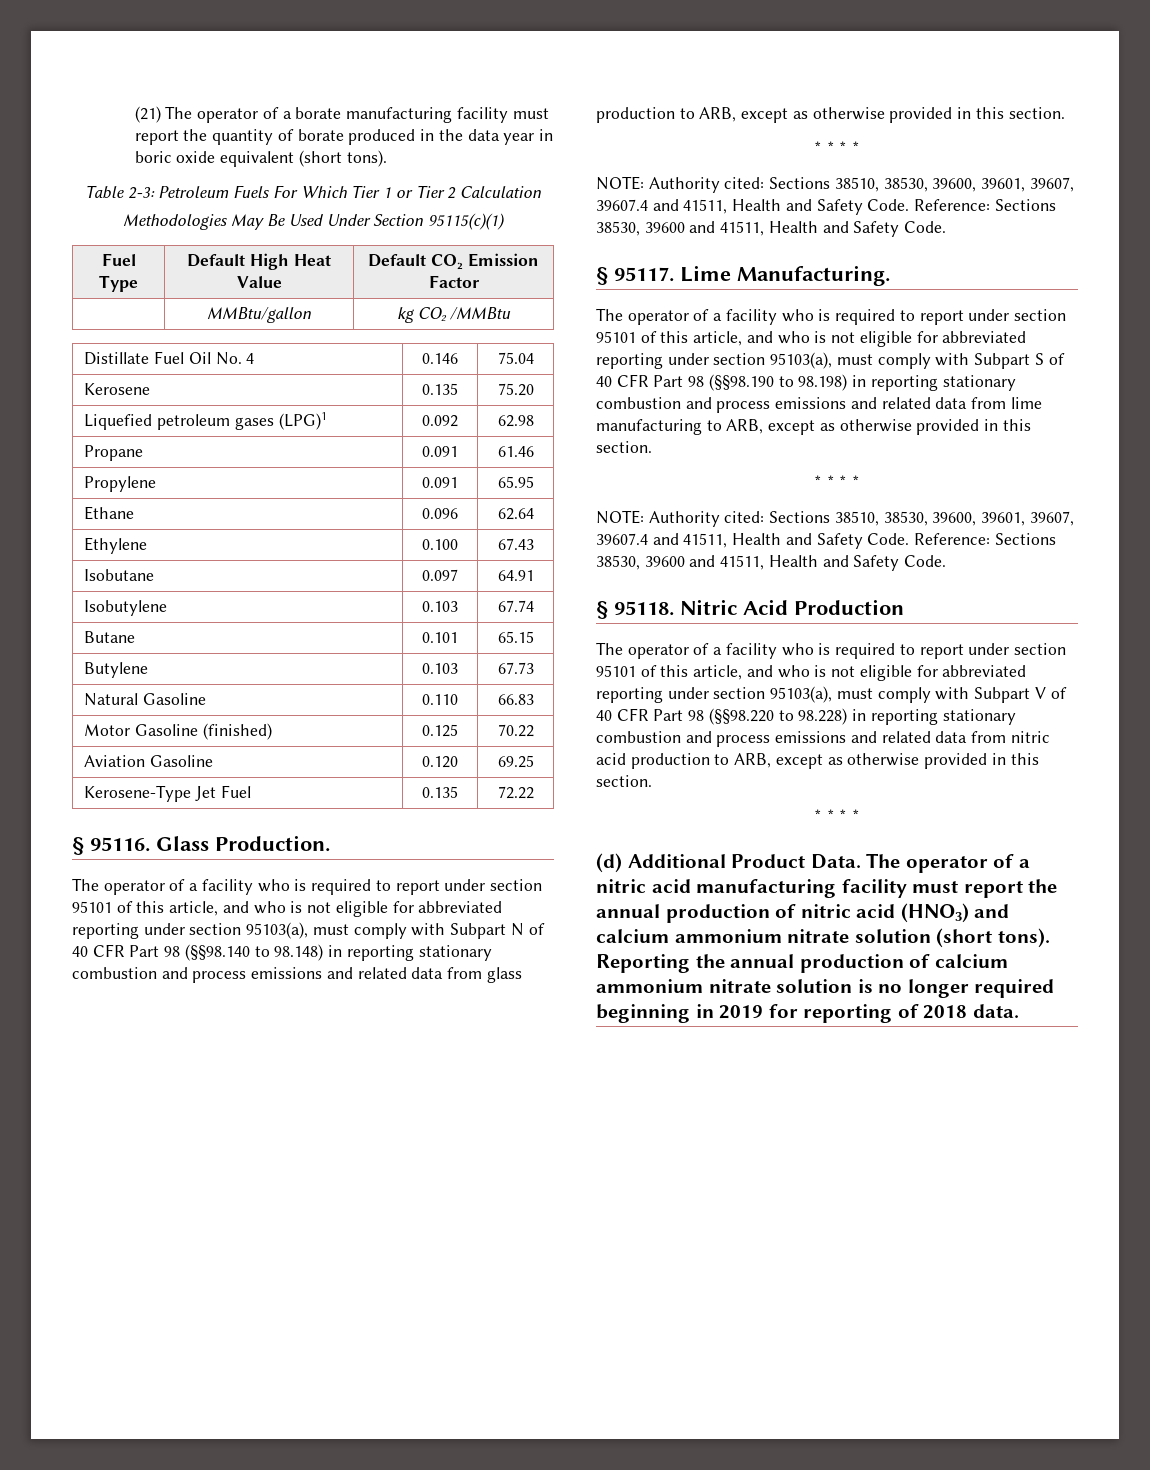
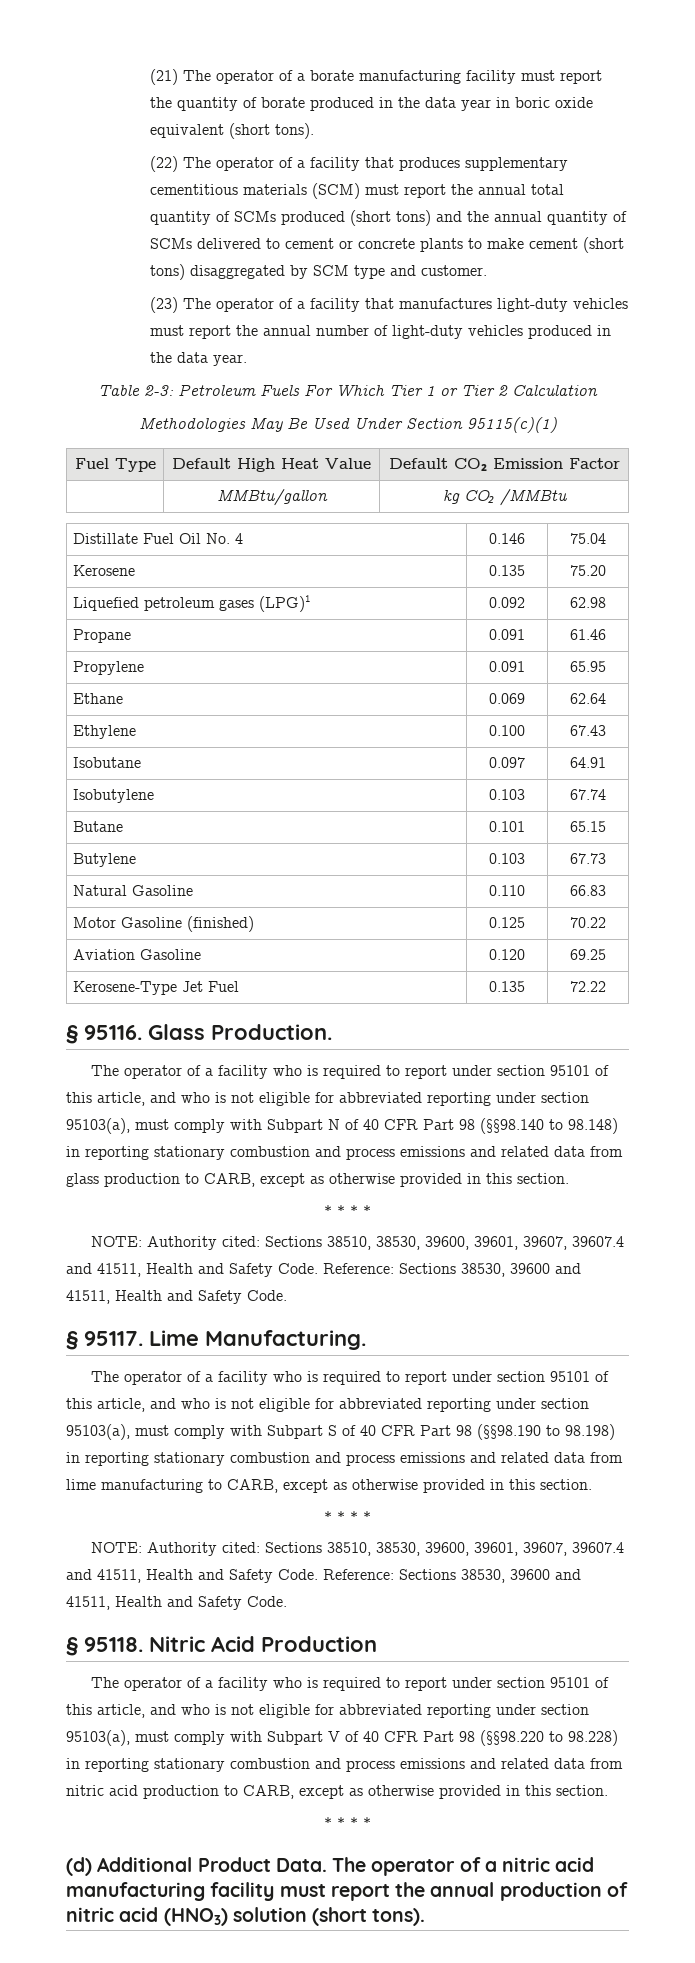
(387, 158) none -> [150,156,569,172] [150,183,565,199] [150,210,628,226] [150,237,625,253] [150,264,488,280] [150,297,629,313] [150,325,612,339] [150,352,248,366] // (22) The operator of a facility that produces supplementary cementitious materials (SCM) must report the annual total quantity of SCMs produced (short tons) and the annual quantity of SCMs delivered to cement or concrete plants to make cement (short tons) disaggregated by SCM type and customer. // (23) The operator of a facility that manufactures light-duty vehicles must report the annual number of light-duty vehicles produced in the data year.
[422,508,458,519] 0.096 -> [488,693,525,704] 0.069
[699,107,737,122] ARB, -> [204,1173,255,1187] CARB,
[726,419,764,434] ARB, -> [227,1479,278,1493] CARB,
[734,753,772,768] ARB, -> [243,1785,294,1799] CARB,
[974,904,1010,918] [596,928,1050,948] [596,954,1008,973] [596,979,1055,998] [596,1004,1019,1023] and calcium ammonium nitrate solution (short tons). Reporting the annual production of calcium ammonium nitrate solution is no longer required beginning in 2019 for reporting of 2018 data. -> [232,1907,426,1926] solution (short tons).

